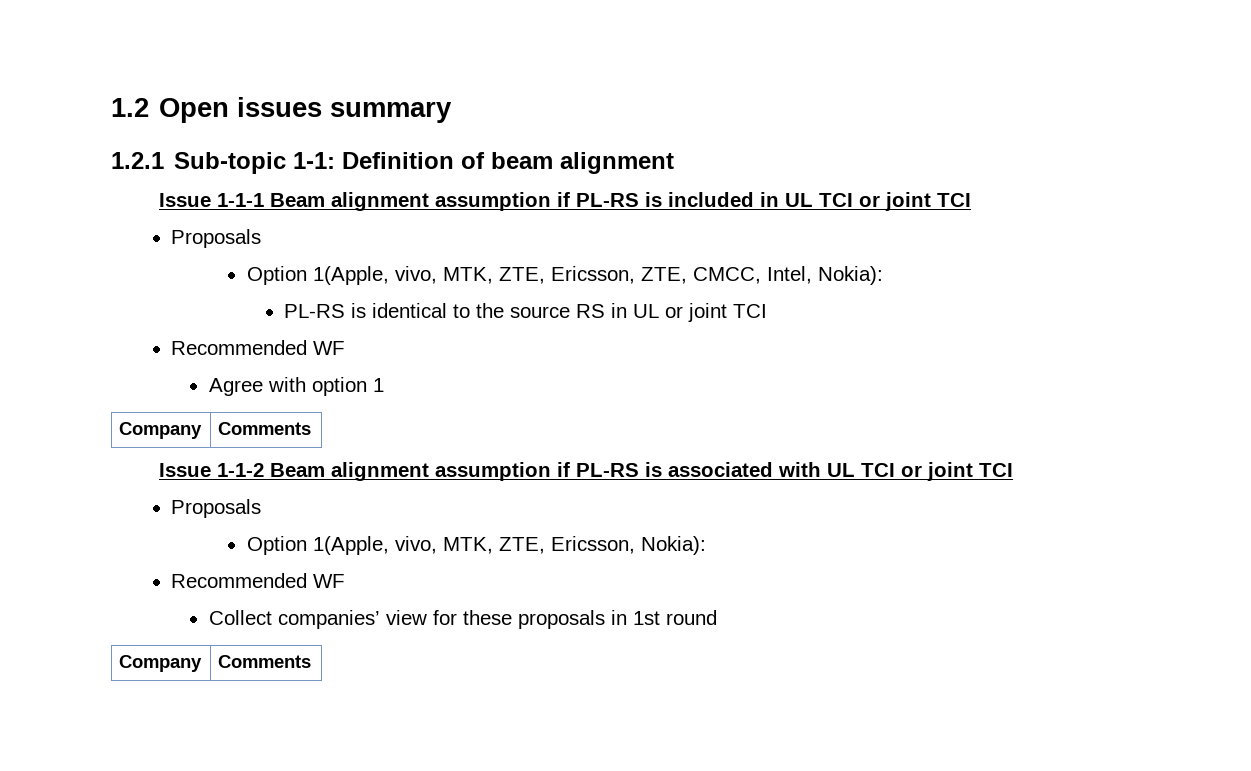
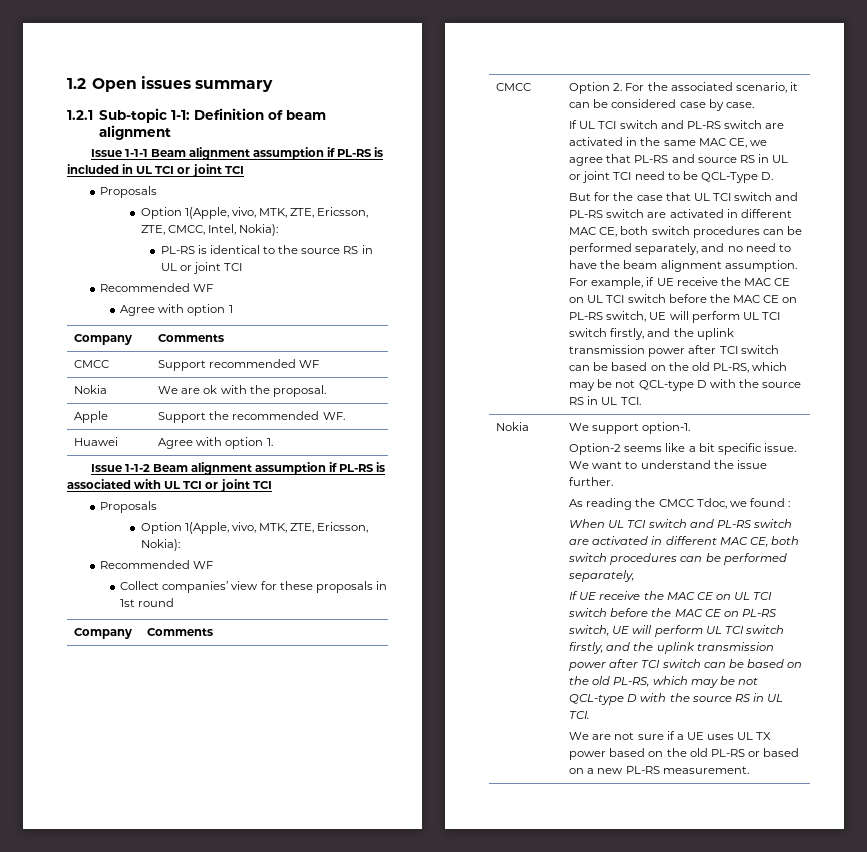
(312, 428) none -> [74,360,110,368] [158,359,320,371] [74,385,108,394] [158,385,326,397] [74,411,109,423] [158,411,345,423] [74,437,119,446] [158,437,273,449] // CMCC | Support recommended WF // Nokia | We are ok with the proposal. // Apple | Support the recommended WF. // Huawei | Agree with option 1.
(312, 661) none -> [496,83,532,91] [569,82,798,94] [569,99,754,111] [569,120,785,129] [569,137,767,148] [569,154,789,166] [569,171,774,183] [569,192,799,201] [569,209,792,218] [569,226,802,238] [569,243,791,255] [569,260,797,272] [569,277,791,289] [569,294,798,303] [569,311,780,323] [569,328,734,340] [569,345,779,357] [569,362,788,373] [569,379,802,391] [569,396,641,405] [496,422,530,431] [569,422,691,434] [569,443,796,455] [569,460,767,469] [569,477,614,486] [569,498,791,510] [569,519,792,528] [569,536,799,547] [568,553,787,565] [568,570,635,582] [569,591,773,600] [568,608,777,617] [568,625,784,637] [569,642,774,654] [569,659,803,671] [569,676,758,688] [569,693,784,705] [569,711,590,719] [569,731,772,740] [569,748,800,760] [569,766,749,774] // CMCC | Option 2. For the associated scenario, it can be considered case by case. // If UL TCI switch and PL-RS switch are activated in the same MAC CE, we agree that PL-RS and source RS in UL or joint TCI need to be QCL-Type D. // But for the case that UL TCI switch and PL-RS switch are activated in different MAC CE, both switch procedures can be performed separately, and no need to have the beam alignment assumption. For example, if UE receive the MAC CE on UL TCI switch before the MAC CE on PL-RS switch, UE will perform UL TCI switch firstly, and the uplink transmission power after TCI switch can be based on the old PL-RS, which may be not QCL-type D with the source RS in UL TCI. // Nokia | We support option-1. // Option-2 seems like a bit specific issue. We want to understand the issue further. // As reading the CMCC Tdoc, we found : // When UL TCI switch and PL-RS switch are activated in different MAC CE, both switch procedures can be performed separately, // If UE receive the MAC CE on UL TCI switch before the MAC CE on PL-RS switch, UE will perform UL TCI switch firstly, and the uplink transmission power after TCI switch can be based on the old PL-RS, which may be not QCL-type D with the source RS in UL TCI. // We are not sure if a UE uses UL TX power based on the old PL-RS or based on a new PL-RS measurement.

